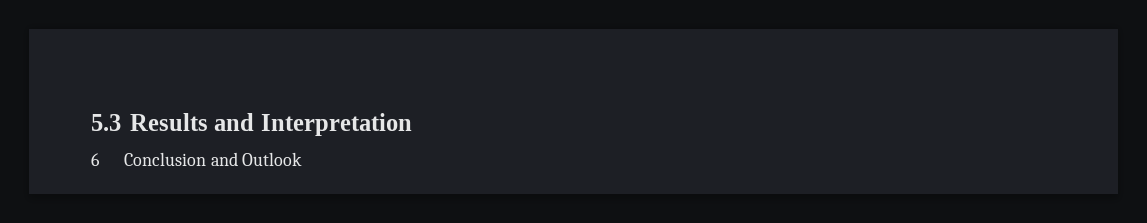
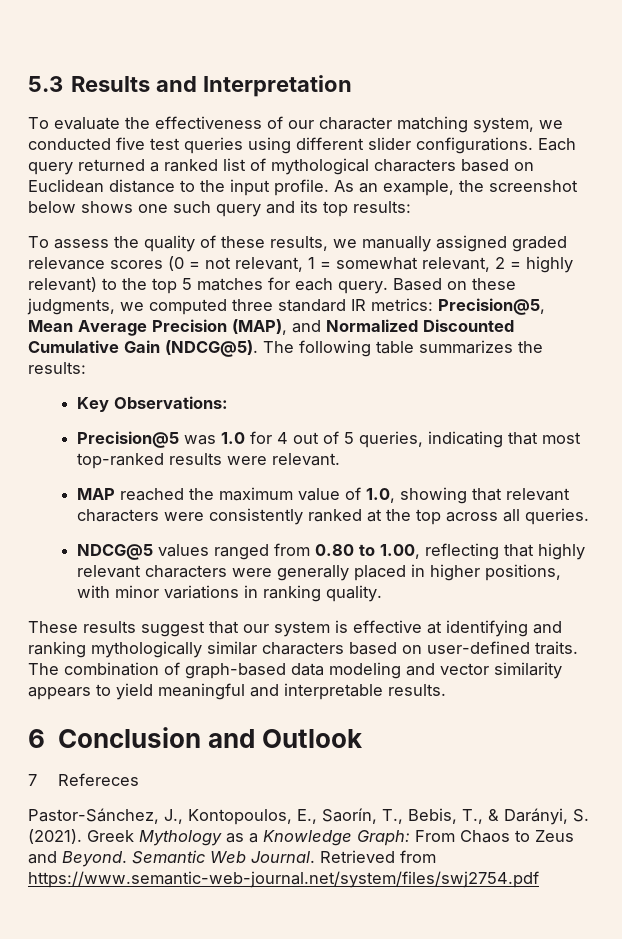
[91,152,303,166] 6 Conclusion and Outlook -> [28,116,563,133] [28,137,576,154] [28,158,534,175] [28,179,578,196] [28,200,411,217] [28,235,567,252] [28,256,573,273] [28,277,516,294] [27,298,545,315] [28,319,514,336] [28,340,543,357] [28,362,86,374] [76,396,228,412] [76,431,581,448] [76,453,340,469] [76,487,570,504] [76,508,589,525] [76,543,585,560] [76,564,561,581] [76,585,382,602] [28,620,562,637] [28,641,578,658] [28,662,562,679] [28,683,446,700] [28,727,363,748] [28,773,140,786] [28,808,589,825] [28,829,574,846] [28,850,436,867] [28,871,539,888] To evaluate the effectiveness of our character matching system, we conducted five test queries using different slider configurations. Each query returned a ranked list of mythological characters based on Euclidean distance to the input profile. As an example, the screenshot below shows one such query and its top results: // To assess the quality of these results, we manually assigned graded relevance scores (0 = not relevant, 1 = somewhat relevant, 2 = highly relevant) to the top 5 matches for each query. Based on these judgments, we computed three standard IR metrics: Precision@5, Mean Average Precision (MAP), and Normalized Discounted Cumulative Gain (NDCG@5). The following table summarizes the results: // Key Observations: // Precision@5 was 1.0 for 4 out of 5 queries, indicating that most top-ranked results were relevant. // MAP reached the maximum value of 1.0, showing that relevant characters were consistently ranked at the top across all queries. // NDCG@5 values ranged from 0.80 to 1.00, reflecting that highly relevant characters were generally placed in higher positions, with minor variations in ranking quality. // These results suggest that our system is effective at identifying and ranking mythologically similar characters based on user-defined traits. The combination of graph-based data modeling and vector similarity appears to yield meaningful and interpretable results. // 6 Conclusion and Outlook // 7 Refereces // Pastor-Sánchez, J., Kontopoulos, E., Saorín, T., Bebis, T., & Darányi, S. (2021). Greek Mythology as a Knowledge Graph: From Chaos to Zeus and Beyond. Semantic Web Journal. Retrieved from https://www.semantic-web-journal.net/system/files/swj2754.pdf

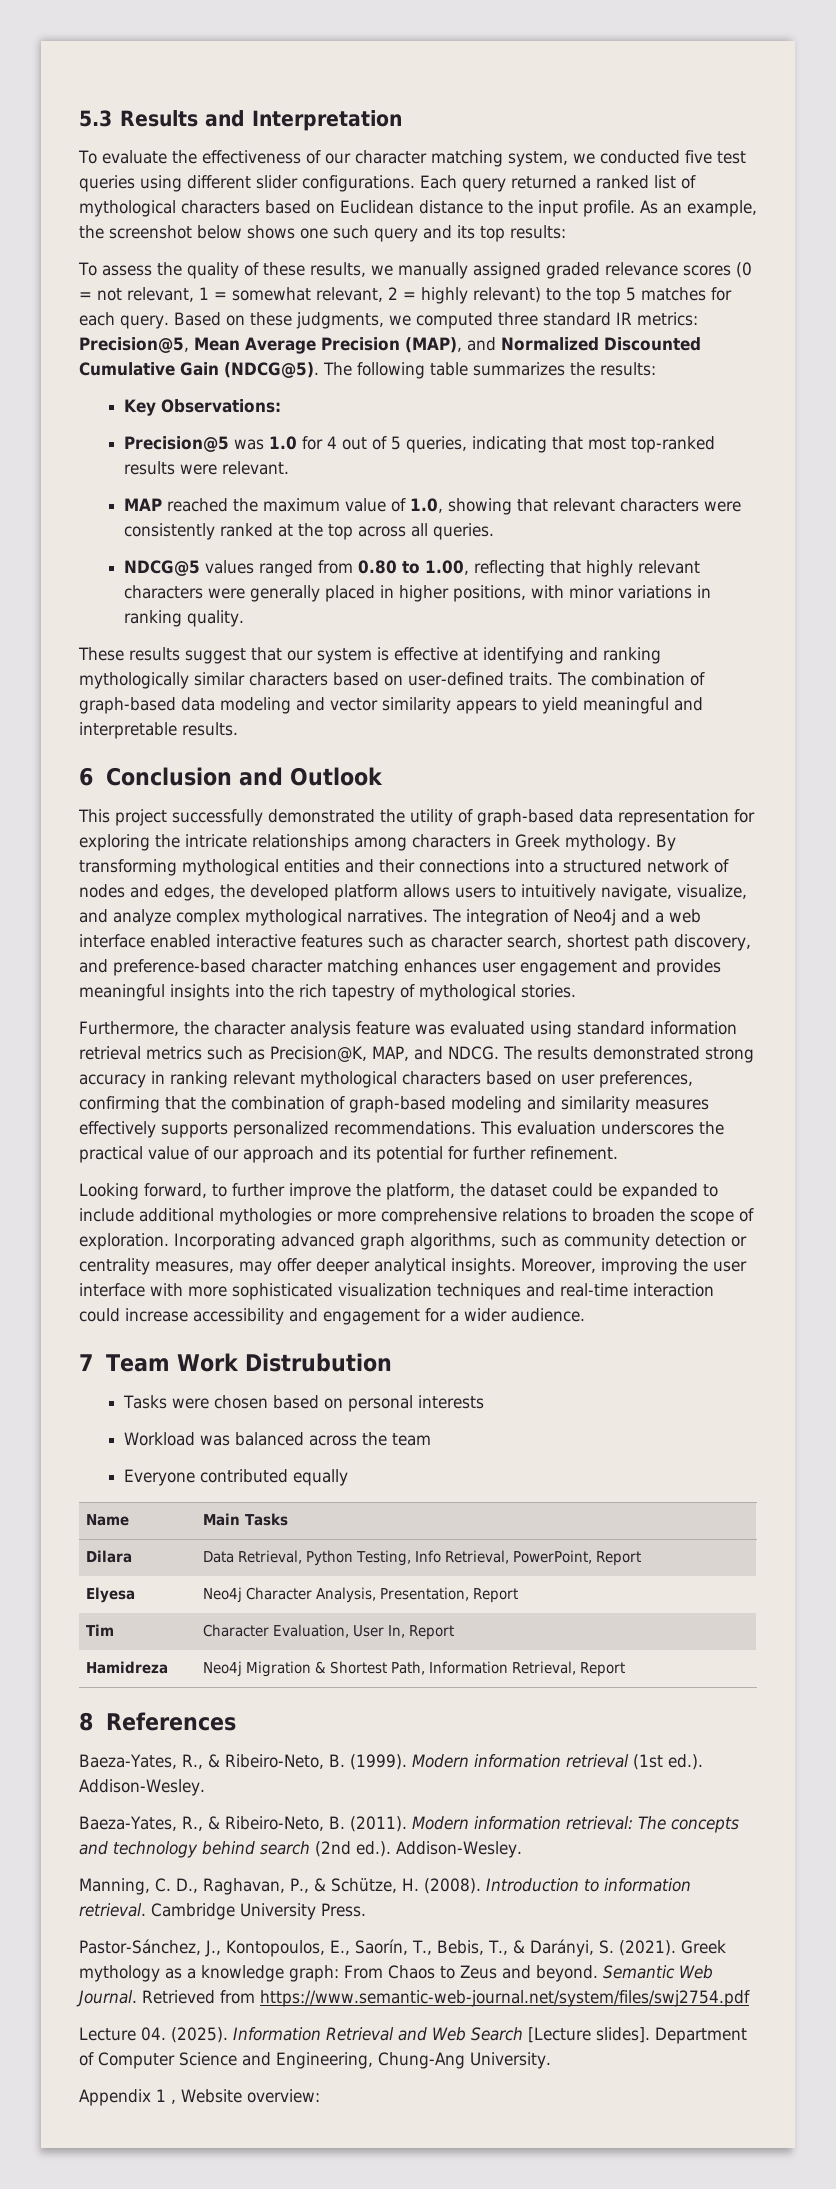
[28,773,140,786] 7 Refereces -> [78,809,755,826] [79,834,676,851] [79,859,729,876] [79,884,747,901] [79,909,701,926] [79,934,751,951] [79,959,721,976] [79,984,576,1001] [79,1021,737,1038] [79,1046,754,1063] [79,1071,693,1088] [79,1096,709,1113] [79,1121,724,1138] [79,1146,618,1163] [79,1183,718,1200] [79,1208,754,1225] [79,1233,747,1250] [79,1258,747,1275] [79,1283,714,1300] [79,1308,585,1325] [79,1353,392,1372] [122,1395,484,1412] [123,1432,431,1446] [123,1469,348,1486] [85,1514,129,1526] [202,1513,288,1526] [85,1550,132,1563] [202,1550,642,1566] [85,1587,135,1603] [202,1587,519,1603] [85,1624,114,1636] [202,1624,455,1640] [85,1661,168,1674] [202,1661,626,1677] [79,1712,236,1731] [79,1754,703,1770] [79,1779,205,1796] [79,1816,739,1833] [79,1841,522,1858] [79,1878,691,1895] [79,1903,366,1920] This project successfully demonstrated the utility of graph-based data representation for exploring the intricate relationships among characters in Greek mythology. By transforming mythological entities and their connections into a structured network of nodes and edges, the developed platform allows users to intuitively navigate, visualize, and analyze complex mythological narratives. The integration of Neo4j and a web interface enabled interactive features such as character search, shortest path discovery, and preference-based character matching enhances user engagement and provides meaningful insights into the rich tapestry of mythological stories. // Furthermore, the character analysis feature was evaluated using standard information retrieval metrics such as Precision@K, MAP, and NDCG. The results demonstrated strong accuracy in ranking relevant mythological characters based on user preferences, confirming that the combination of graph-based modeling and similarity measures effectively supports personalized recommendations. This evaluation underscores the practical value of our approach and its potential for further refinement. // Looking forward, to further improve the platform, the dataset could be expanded to include additional mythologies or more comprehensive relations to broaden the scope of exploration. Incorporating advanced graph algorithms, such as community detection or centrality measures, may offer deeper analytical insights. Moreover, improving the user interface with more sophisticated visualization techniques and real-time interaction could increase accessibility and engagement for a wider audience. // 7 Team Work Distrubution // Tasks were chosen based on personal interests // Workload was balanced across the team // Everyone contributed equally // Name | Main Tasks // Dilara | Data Retrieval, Python Testing, Info Retrieval, PowerPoint, Report // Elyesa | Neo4j Character Analysis, Presentation, Report // Tim | Character Evaluation, User In, Report // Hamidreza | Neo4j Migration & Shortest Path, Information Retrieval, Report // 8 References // Baeza-Yates, R., & Ribeiro-Neto, B. (1999). Modern information retrieval (1st ed.). Addison-Wesley. // Baeza-Yates, R., & Ribeiro-Neto, B. (2011). Modern information retrieval: The concepts and technology behind search (2nd ed.). Addison-Wesley. // Manning, C. D., Raghavan, P., & Schütze, H. (2008). Introduction to information retrieval. Cambridge University Press.
[139,830,222,846] Mythology -> [79,1965,160,1982] mythology
[263,830,410,846] Knowledge Graph: -> [201,1965,339,1982] knowledge graph:
[62,851,127,867] Beyond. -> [535,1965,598,1982] beyond.
(539, 879) none -> [79,2027,747,2044] [79,2052,551,2069] [79,2089,320,2106] // Lecture 04. (2025). Information Retrieval and Web Search [Lecture slides]. Department of Computer Science and Engineering, Chung-Ang University. // Appendix 1 , Website overview:

